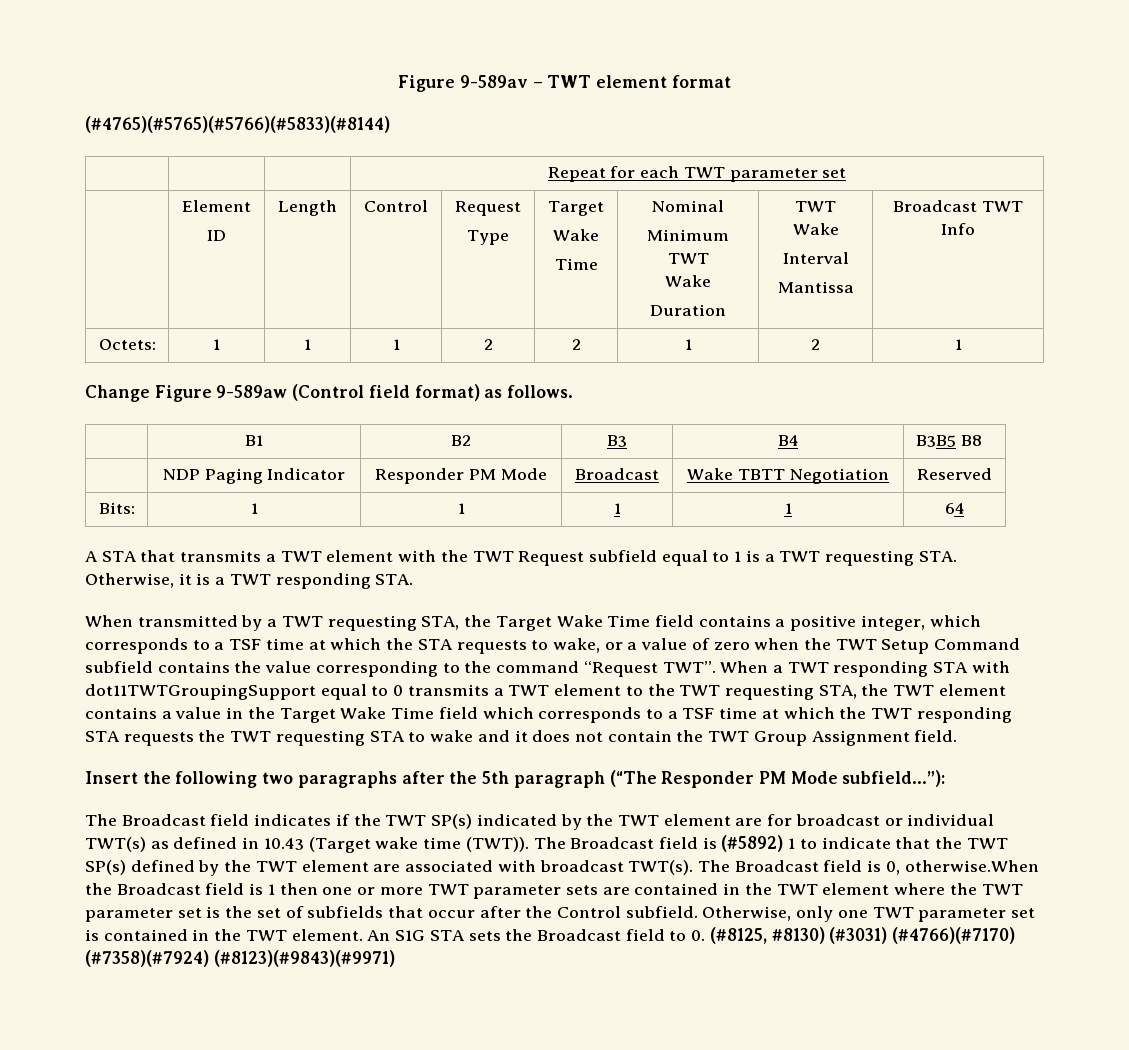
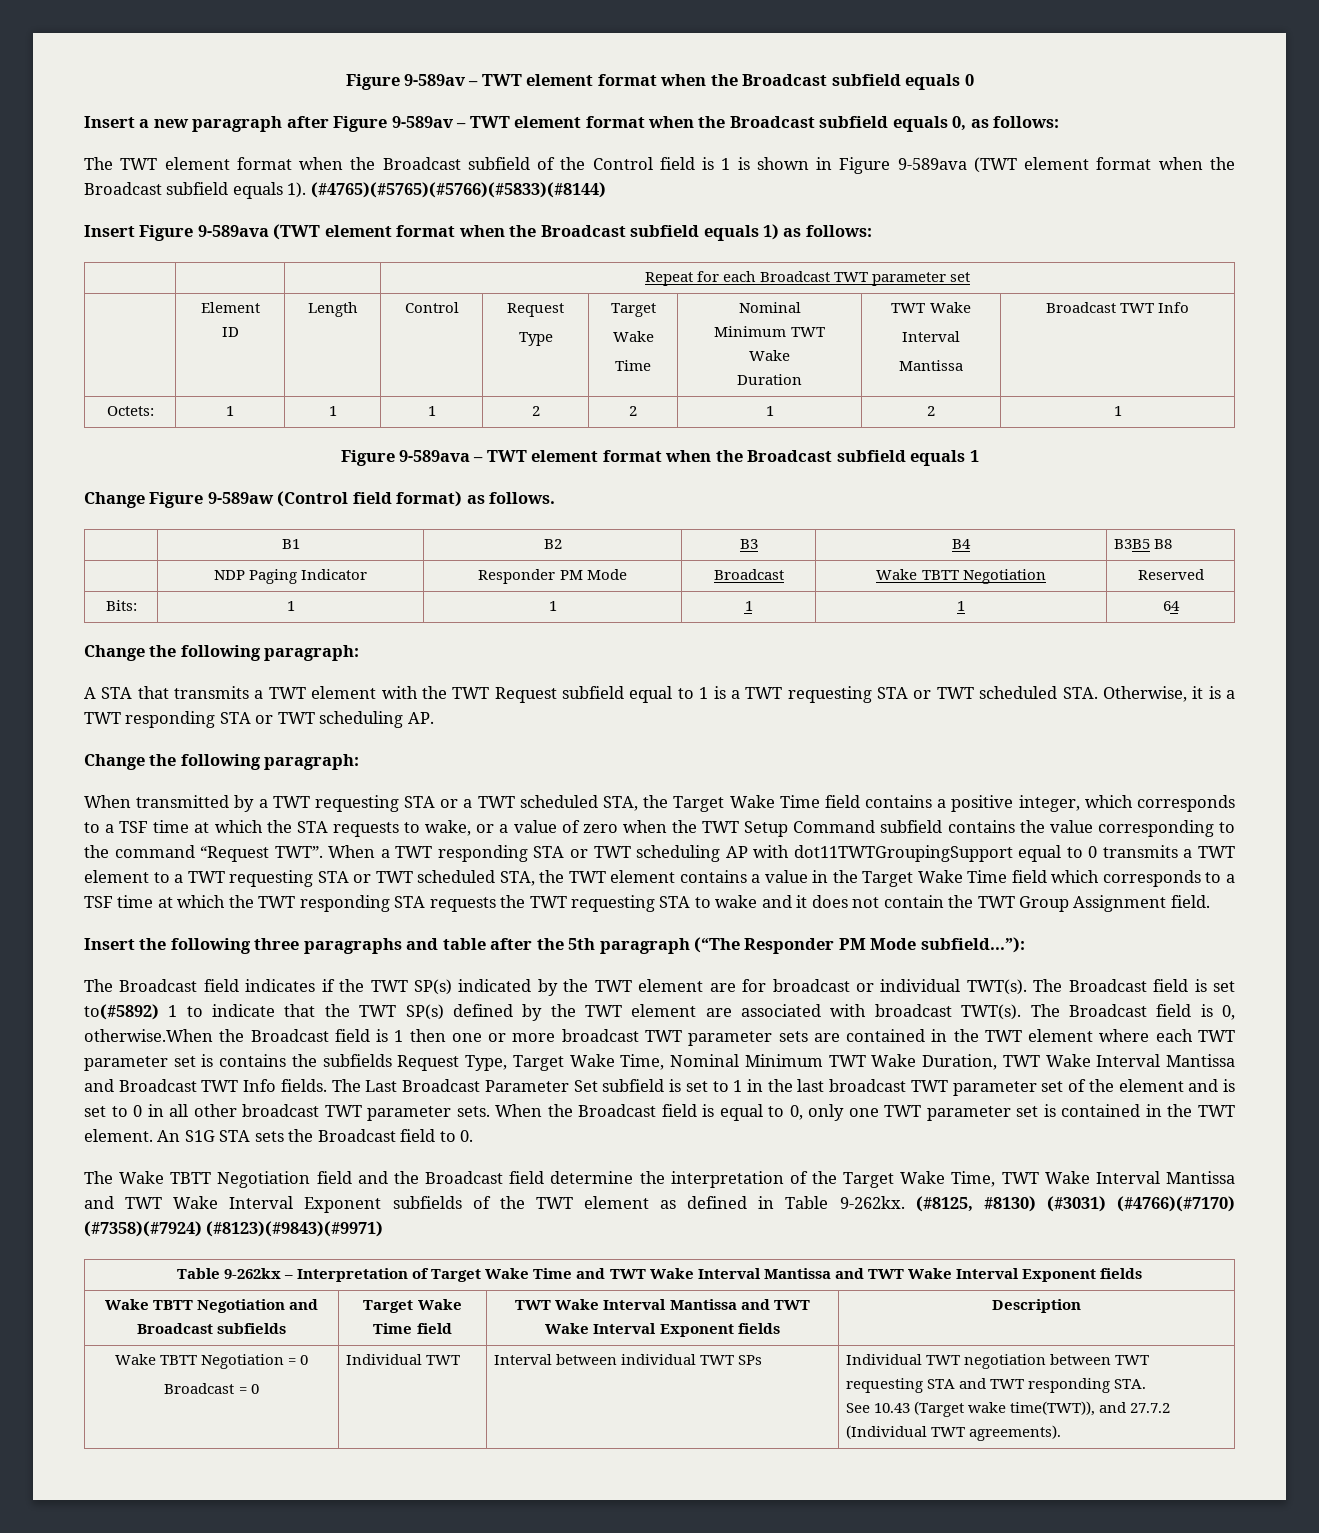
[398,75,731,92] [85,116,390,133] Figure 9-589av – TWT element format // (#4765)(#5765)(#5766)(#5833)(#8144) -> [345,74,974,90] [84,116,1060,132] [84,157,1235,174] [84,182,606,199] [84,224,872,241] Figure 9-589av – TWT element format when the Broadcast subfield equals 0 // Insert a new paragraph after Figure 9-589av – TWT element format when the Broadcast subfield equals 0, as follows: // The TWT element format when the Broadcast subfield of the Control field is 1 is shown in Figure 9-589ava (TWT element format when the Broadcast subfield equals 1). (#4765)(#5765)(#5766)(#5833)(#8144) // Insert Figure 9-589ava (TWT element format when the Broadcast subfield equals 1) as follows:
(680, 172) none -> [760,271,830,282] Broadcast
(962, 344) none -> [340,450,979,466] // Figure 9-589ava – TWT element format when the Broadcast subfield equals 1
(965, 508) none -> [84,645,360,661] // Change the following paragraph:
(915, 558) none -> [877,686,1058,699] STA or TWT scheduled
[375,574,414,585] STA. -> [219,711,434,728] [84,754,360,770] STA or TWT scheduling AP. // Change the following paragraph:
(417, 623) none -> [404,795,598,808] STA or a TWT scheduled
(969, 667) none -> [569,845,748,862] or TWT scheduling AP
[647,684,814,700] the TWT requesting -> [174,870,496,887] a TWT requesting STA or TWT scheduled
[262,771,397,788] two paragraphs -> [254,938,486,954] three paragraphs and table
[85,835,784,853] TWT(s) as defined in 10.43 (Target wake time (TWT)). The Broadcast field is (#5892) -> [966,979,1235,995] [84,1004,159,1020] TWT(s). The Broadcast field is set to(#5892)
(423, 891) none -> [561,1029,639,1042] broadcast
[949,883,1023,895] [85,906,792,922] the TWT parameter set is the set of subfields that occur after the Control subfield. Otherwise, -> [1155,1029,1235,1042] [84,1054,1235,1071] [84,1079,1236,1096] [84,1104,803,1121] each TWT parameter set is contains the subfields Request Type, Target Wake Time, Nominal Minimum TWT Wake Duration, TWT Wake Interval Mantissa and Broadcast TWT Info fields. The Last Broadcast Parameter Set subfield is set to 1 in the last broadcast TWT parameter set of the element and is set to 0 in all other broadcast TWT parameter sets. When the Broadcast field is equal to 0,
(706, 935) none -> [84,1171,1235,1188] [84,1196,905,1213] // The Wake TBTT Negotiation field and the Broadcast field determine the interpretation of the Target Wake Time, TWT Wake Interval Mantissa and TWT Wake Interval Exponent subfields of the TWT element as defined in Table 9-262kx.
(395, 958) none -> [177,1268,1142,1282] [104,1299,319,1313] [136,1323,287,1334] [363,1299,462,1313] [373,1323,452,1334] [515,1299,810,1310] [545,1323,780,1337] [992,1299,1081,1313] [114,1354,309,1369] [164,1383,259,1394] [345,1354,460,1365] [493,1354,763,1365] [845,1354,1150,1369] [845,1378,1147,1393] [845,1401,1171,1417] [845,1425,1061,1441] // Table 9-262kx – Interpretation of Target Wake Time and TWT Wake Interval Mantissa and TWT Wake Interval Exponent fields // Wake TBTT Negotiation and Broadcast subfields | Target Wake Time field | TWT Wake Interval Mantissa and TWT Wake Interval Exponent fields | Description // Wake TBTT Negotiation = 0 // Broadcast = 0 | Individual TWT | Interval between individual TWT SPs | Individual TWT negotiation between TWT requesting STA and TWT responding STA. // See 10.43 (Target wake time(TWT)), and 27.7.2 (Individual TWT agreements).

